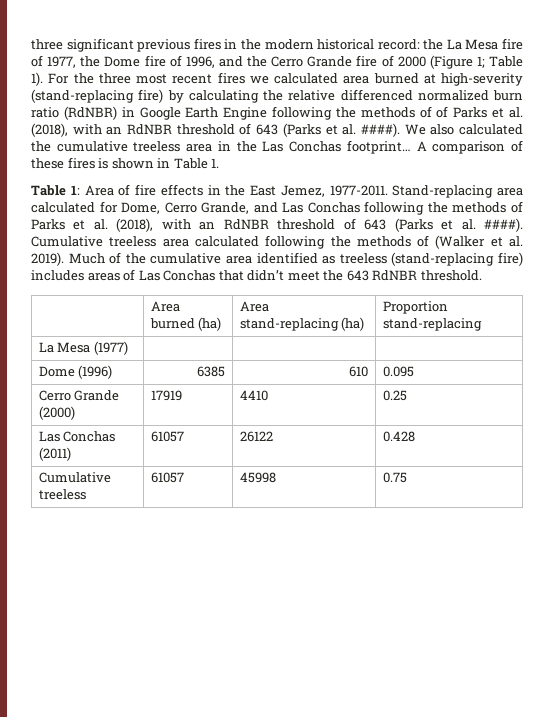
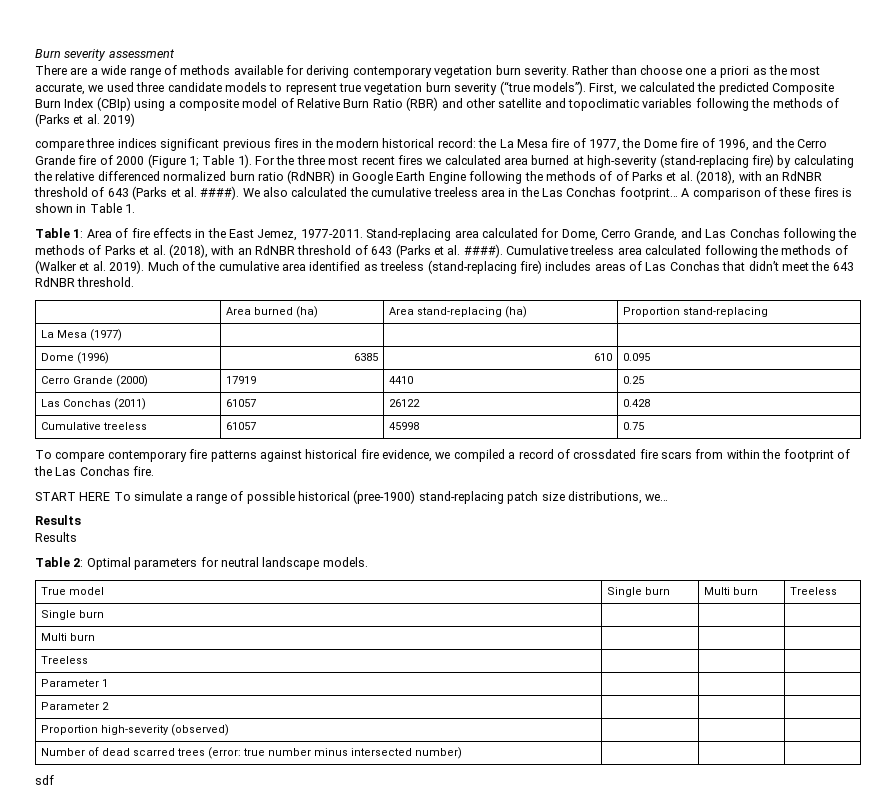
[31,39,63,50] three -> [35,49,175,61] [35,65,821,78] [35,81,835,95] [35,97,839,111] [35,113,136,127] [35,138,157,151] Burn severity assessment // There are a wide range of methods available for deriving contemporary vegetation burn severity. Rather than choose one a priori as the most accurate, we used three candidate models to represent true vegetation burn severity (“true models”). First, we calculated the predicted Composite Burn Index (CBIp) using a composite model of Relative Burn Ratio (RBR) and other satellite and topoclimatic variables following the methods of (Parks et al. 2019) // compare three indices
(407, 477) none -> [35,449,850,462] [34,466,155,476] [35,490,669,504] [35,515,81,525] [35,532,77,542] [35,557,368,570] [40,587,104,595] [606,587,670,597] [703,587,758,595] [789,587,837,595] [40,610,104,620] [40,633,95,641] [40,656,88,664] [40,679,108,687] [40,702,109,710] [40,724,229,736] [40,747,462,759] [35,775,54,785] // To compare contemporary fire patterns against historical fire evidence, we compiled a record of crossdated fire scars from within the footprint of the Las Conchas fire. // START HERE To simulate a range of possible historical (pree-1900) stand-replacing patch size distributions, we… // Results // Results // Table 2: Optimal parameters for neutral landscape models. // True model | Single burn | Multi burn | Treeless // Single burn | | | // Multi burn | | | // Treeless | | | // Parameter 1 | | | // Parameter 2 | | | // Proportion high-severity (observed) | | | // Number of dead scarred trees (error: true number minus intersected number) | | | // sdf

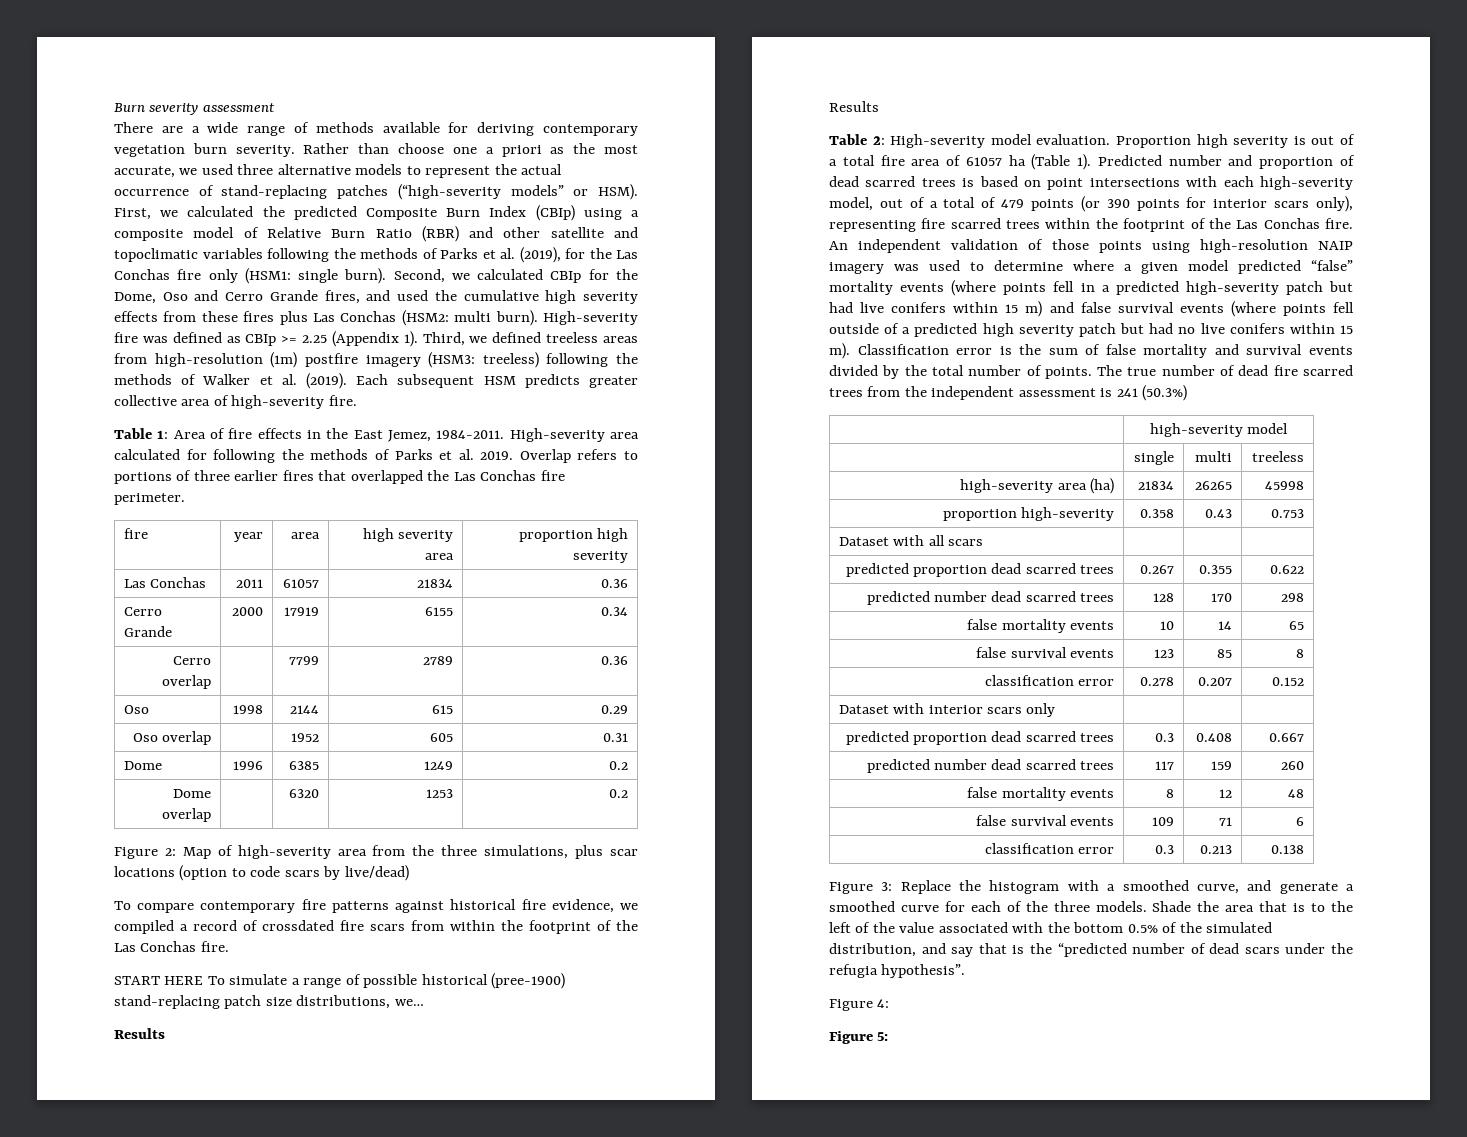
[167,82,222,92] candidate -> [277,164,351,175] alternative
[339,81,586,95] true vegetation burn severity (“true models”). -> [494,164,563,175] [114,184,638,200] the actual occurrence of stand-replacing patches (“high-severity models” or HSM).
[35,113,136,127] [35,138,827,151] [35,154,854,168] [34,170,823,184] [34,186,852,200] [35,203,136,213] (Parks et al. 2019) // compare three indices significant previous fires in the modern historical record: the La Mesa fire of 1977, the Dome fire of 1996, and the Cerro Grande fire of 2000 (Figure 1; Table 1). For the three most recent fires we calculated area burned at high-severity (stand-replacing fire) by calculating the relative differenced normalized burn ratio (RdNBR) in Google Earth Engine following the methods of of Parks et al. (2018), with an RdNBR threshold of 643 (Parks et al. ####). We also calculated the cumulative treeless area in the Las Conchas footprint… A comparison of these fires is shown in Table 1. -> [440,247,638,263] [114,268,638,284] [114,290,639,304] [114,310,638,326] [114,331,639,347] [114,352,638,368] [114,373,638,389] [114,395,357,409] Parks et al. (2019), for the Las Conchas fire only (HSM1: single burn). Second, we calculated CBIp for the Dome, Oso and Cerro Grande fires, and used the cumulative high severity effects from these fires plus Las Conchas (HSM2: multi burn). High-severity fire was defined as CBIp >= 2.25 (Appendix 1). Third, we defined treeless areas from high-resolution (1m) postfire imagery (HSM3: treeless) following the methods of Walker et al. (2019). Each subsequent HSM predicts greater collective area of high-severity fire.
[300,228,452,241] 1977-2011. Stand-replacing -> [436,428,605,442] 1984-2011. High-severity
[561,228,857,241] [35,244,848,258] [35,260,854,274] [35,277,135,287] [225,306,318,318] [388,306,527,318] [622,307,768,317] [40,329,122,341] [40,352,109,364] Dome, Cerro Grande, and Las Conchas following the methods of Parks et al. (2018), with an RdNBR threshold of 643 (Parks et al. ####). Cumulative treeless area calculated following the methods of (Walker et al. 2019). Much of the cumulative area identified as treeless (stand-replacing fire) includes areas of Las Conchas that didn’t meet the 643 RdNBR threshold. // | Area burned (ha) | Area stand-replacing (ha) | Proportion stand-replacing // La Mesa (1977) | | | // Dome (1996) -> [213,449,638,463] [114,470,565,484] [114,493,185,505] [123,528,148,539] [234,532,264,542] [291,532,321,539] [362,528,454,542] [425,553,455,560] [518,528,629,542] [573,551,629,563] [123,577,207,588] [236,579,264,588] [283,579,320,588] [417,579,454,588] [601,579,629,588] [123,607,162,616] [123,626,172,637] [232,607,264,616] [284,607,320,616] [425,607,454,616] [601,607,629,616] [173,656,212,665] [162,675,212,689] [289,656,320,665] [423,656,454,665] [601,656,629,665] [123,705,149,714] [233,705,264,714] [290,705,320,714] [432,705,454,714] [601,705,629,714] [132,731,212,745] [291,733,320,742] [430,733,454,742] [603,733,629,742] [123,761,162,770] [233,761,264,770] following the methods of Parks et al. 2019. Overlap refers to portions of three earlier fires that overlapped the Las Conchas fire perimeter. // fire | year | area | high severity area | proportion high severity // Las Conchas | 2011 | 61057 | 21834 | 0.36 // Cerro Grande | 2000 | 17919 | 6155 | 0.34 // Cerro overlap | | 7799 | 2789 | 0.36 // Oso | 1998 | 2144 | 615 | 0.29 // Oso overlap | | 1952 | 605 | 0.31 // Dome | 1996
[594,353,613,361] [622,353,650,361] [40,375,148,387] [225,376,256,384] [388,376,413,384] [622,376,644,384] [40,398,146,410] [225,399,256,407] [388,399,420,407] [622,399,650,407] [40,422,147,430] [225,422,256,430] [388,422,419,430] [622,422,644,430] 610 | 0.095 // Cerro Grande (2000) | 17919 | 4410 | 0.25 // Las Conchas (2011) | 61057 | 26122 | 0.428 // Cumulative treeless | 61057 | 45998 | 0.75 -> [424,761,454,770] [609,761,629,770] [173,789,212,798] [162,808,212,822] [289,789,320,798] [426,789,454,798] [609,789,629,798] [114,845,639,859] [114,865,409,881] 1249 | 0.2 // Dome overlap | | 6320 | 1253 | 0.2 // Figure 2: Map of high-severity area from the three simulations, plus scar locations (option to code scars by live/dead)
[86,557,368,570] [40,587,104,595] [606,587,670,597] [703,587,758,595] [789,587,837,595] [40,610,104,620] [40,633,95,641] [40,656,88,664] [40,679,108,687] [40,702,109,710] [40,724,229,736] [40,747,462,759] [35,775,54,785] Optimal parameters for neutral landscape models. // True model | Single burn | Multi burn | Treeless // Single burn | | | // Multi burn | | | // Treeless | | | // Parameter 1 | | | // Parameter 2 | | | // Proportion high-severity (observed) | | | // Number of dead scarred trees (error: true number minus intersected number) | | | // sdf -> [890,134,1355,148] [829,154,1355,170] [829,176,1353,190] [829,196,1353,212] [829,218,1353,232] [829,239,1353,253] [829,260,1353,274] [829,280,1353,296] [829,301,1354,317] [829,323,1353,337] [829,343,1353,359] [829,365,1353,379] [829,385,1188,401] [1149,423,1289,437] [1134,451,1175,465] [1195,451,1233,462] [1252,451,1305,462] [960,478,1115,494] [1138,481,1175,490] [1195,481,1233,490] [1265,481,1305,490] [942,507,1115,521] [1140,509,1175,518] [1205,509,1233,518] [1271,509,1305,518] [838,535,984,546] [845,563,1115,577] [1140,565,1175,574] [1199,565,1233,574] [1270,565,1305,574] [866,591,1115,605] [1153,593,1175,602] [1211,593,1233,602] [1281,593,1305,602] [967,619,1115,633] [1160,621,1175,630] [1218,621,1233,630] [1289,621,1305,630] [976,647,1115,658] [1154,649,1175,658] [1217,649,1233,658] [1296,649,1305,658] [984,675,1115,686] [1140,677,1175,686] [1198,677,1233,686] [1272,677,1305,686] [838,703,1056,717] [845,731,1115,745] [1155,733,1175,742] [1196,733,1233,742] [1269,733,1305,742] [866,759,1115,773] [1155,761,1175,770] [1211,761,1233,770] [1281,761,1305,770] [967,787,1115,801] [1166,789,1175,798] [1219,789,1233,798] [1288,789,1305,798] [976,815,1115,826] [1152,817,1175,826] [1219,817,1233,826] [1296,817,1305,826] [984,843,1115,854] [1155,845,1175,854] [1200,845,1233,854] [1271,845,1305,854] [829,880,1354,894] [829,901,1353,912] [829,922,1273,933] [829,943,1353,957] [829,964,966,978] [829,999,890,1011] [829,1031,889,1044] High-severity model evaluation. Proportion high severity is out of a total fire area of 61057 ha (Table 1). Predicted number and proportion of dead scarred trees is based on point intersections with each high-severity model, out of a total of 479 points (or 390 points for interior scars only), representing fire scarred trees within the footprint of the Las Conchas fire. An independent validation of those points using high-resolution NAIP imagery was used to determine where a given model predicted “false” mortality events (where points fell in a predicted high-severity patch but had live conifers within 15 m) and false survival events (where points fell outside of a predicted high severity patch but had no live conifers within 15 m). Classification error is the sum of false mortality and survival events divided by the total number of points. The true number of dead fire scarred trees from the independent assessment is 241 (50.3%) // | high-severity model // | single | multi | treeless // high-severity area (ha) | 21834 | 26265 | 45998 // proportion high-severity | 0.358 | 0.43 | 0.753 // Dataset with all scars | | | // predicted proportion dead scarred trees | 0.267 | 0.355 | 0.622 // predicted number dead scarred trees | 128 | 170 | 298 // false mortality events | 10 | 14 | 65 // false survival events | 123 | 85 | 8 // classification error | 0.278 | 0.207 | 0.152 // Dataset with interior scars only | | | // predicted proportion dead scarred trees | 0.3 | 0.408 | 0.667 // predicted number dead scarred trees | 117 | 159 | 260 // false mortality events | 8 | 12 | 48 // false survival events | 109 | 71 | 6 // classification error | 0.3 | 0.213 | 0.138 // Figure 3: Replace the histogram with a smoothed curve, and generate a smoothed curve for each of the three models. Shade the area that is to the left of the value associated with the bottom 0.5% of the simulated distribution, and say that is the “predicted number of dead scars under the refugia hypothesis”. // Figure 4: // Figure 5:

